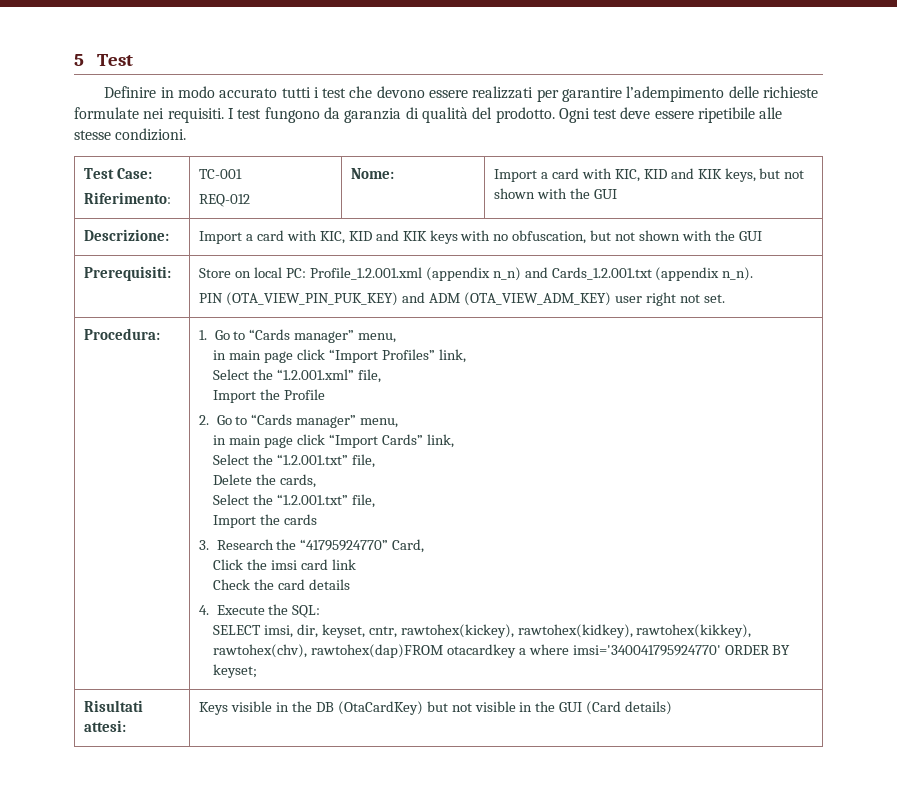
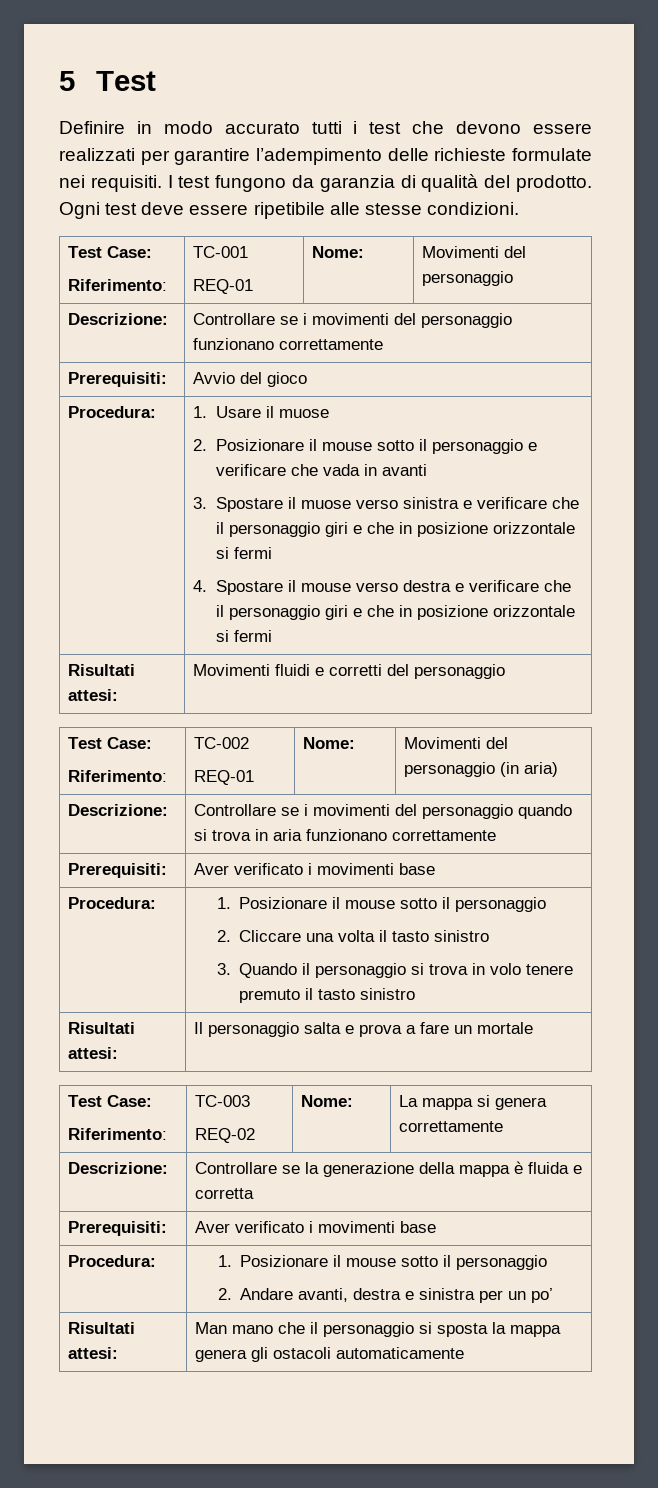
[199,194,251,207] [351,168,395,179] [494,168,805,182] [494,188,617,199] [84,229,170,241] [199,230,762,244] [84,266,172,281] [199,267,754,281] [199,292,725,306] [84,328,161,340] [199,329,397,343] [213,349,466,363] [213,369,381,383] [213,389,325,403] [199,414,399,428] [213,434,454,448] [213,454,375,468] [213,474,316,488] [213,494,375,508] [213,514,317,528] [199,539,425,553] [213,559,356,570] [213,579,350,590] [199,604,321,618] [213,624,752,638] [213,644,791,658] [213,664,258,678] [84,700,144,712] [84,720,127,732] [199,701,673,715] REQ-012 | Nome: | Import a card with KIC, KID and KIK keys, but not shown with the GUI // Descrizione: | Import a card with KIC, KID and KIK keys with no obfuscation, but not shown with the GUI // Prerequisiti: | Store on local PC: Profile_1.2.001.xml (appendix n_n) and Cards_1.2.001.txt (appendix n_n). // PIN (OTA_VIEW_PIN_PUK_KEY) and ADM (OTA_VIEW_ADM_KEY) user right not set. // Procedura: | 1. Go to “Cards manager” menu, // in main page click “Import Profiles” link, // Select the “1.2.001.xml” file, // Import the Profile // 2. Go to “Cards manager” menu, // in main page click “Import Cards” link, // Select the “1.2.001.txt” file, // Delete the cards, // Select the “1.2.001.txt” file, // Import the cards // 3. Research the “41795924770” Card, // Click the imsi card link // Check the card details // 4. Execute the SQL: // SELECT imsi, dir, keyset, cntr, rawtohex(kickey), rawtohex(kidkey), rawtohex(kikkey), rawtohex(chv), rawtohex(dap)FROM otacardkey a where imsi='340041795924770' ORDER BY keyset; // Risultati attesi: | Keys visible in the DB (OtaCardKey) but not visible in the GUI (Card details) -> [193,279,254,294] [312,246,365,258] [422,246,527,258] [422,271,514,286] [68,313,169,325] [193,313,513,328] [193,338,384,350] [68,372,168,387] [193,372,308,387] [68,406,157,418] [193,406,329,418] [193,439,537,454] [215,464,427,476] [193,497,579,512] [215,522,575,537] [215,547,272,559] [193,580,571,595] [215,605,575,620] [215,630,272,642] [68,664,136,676] [68,689,119,701] [193,664,506,679] [68,737,153,749] [68,770,168,782] [194,737,250,749] [194,770,255,785] [303,737,356,749] [404,737,509,749] [404,762,559,777] [68,804,169,816] [194,804,573,819] [194,829,497,841] [68,863,168,878] [194,863,436,875] [68,897,157,909] [216,897,547,912] [216,930,490,942] [216,963,574,978] [239,988,416,1003] [68,1022,136,1034] [68,1047,119,1059] [194,1022,534,1037] [68,1095,153,1107] [68,1128,168,1140] [195,1095,251,1107] [195,1128,256,1143] [301,1095,354,1107] [399,1095,548,1110] [399,1121,504,1132] [68,1162,169,1174] [195,1161,583,1177] [195,1188,255,1199] [68,1221,168,1236] [195,1221,437,1233] [68,1255,157,1267] [217,1255,548,1270] [217,1288,554,1303] [68,1322,136,1334] [68,1347,119,1359] [195,1322,562,1337] [195,1347,465,1362] REQ-01 | Nome: | Movimenti del personaggio // Descrizione: | Controllare se i movimenti del personaggio funzionano correttamente // Prerequisiti: | Avvio del gioco // Procedura: | 1. Usare il muose // 2. Posizionare il mouse sotto il personaggio e verificare che vada in avanti // 3. Spostare il muose verso sinistra e verificare che il personaggio giri e che in posizione orizzontale si fermi // 4. Spostare il mouse verso destra e verificare che il personaggio giri e che in posizione orizzontale si fermi // Risultati attesi: | Movimenti fluidi e corretti del personaggio // Test Case: // Riferimento: | TC-002 // REQ-01 | Nome: | Movimenti del personaggio (in aria) // Descrizione: | Controllare se i movimenti del personaggio quando si trova in aria funzionano correttamente // Prerequisiti: | Aver verificato i movimenti base // Procedura: | 1. Posizionare il mouse sotto il personaggio // 2. Cliccare una volta il tasto sinistro // 3. Quando il personaggio si trova in volo tenere premuto il tasto sinistro // Risultati attesi: | Il personaggio salta e prova a fare un mortale // Test Case: // Riferimento: | TC-003 // REQ-02 | Nome: | La mappa si genera correttamente // Descrizione: | Controllare se la generazione della mappa è fluida e corretta // Prerequisiti: | Aver verificato i movimenti base // Procedura: | 1. Posizionare il mouse sotto il personaggio // 2. Andare avanti, destra e sinistra per un po’ // Risultati attesi: | Man mano che il personaggio si sposta la mappa genera gli ostacoli automaticamente

